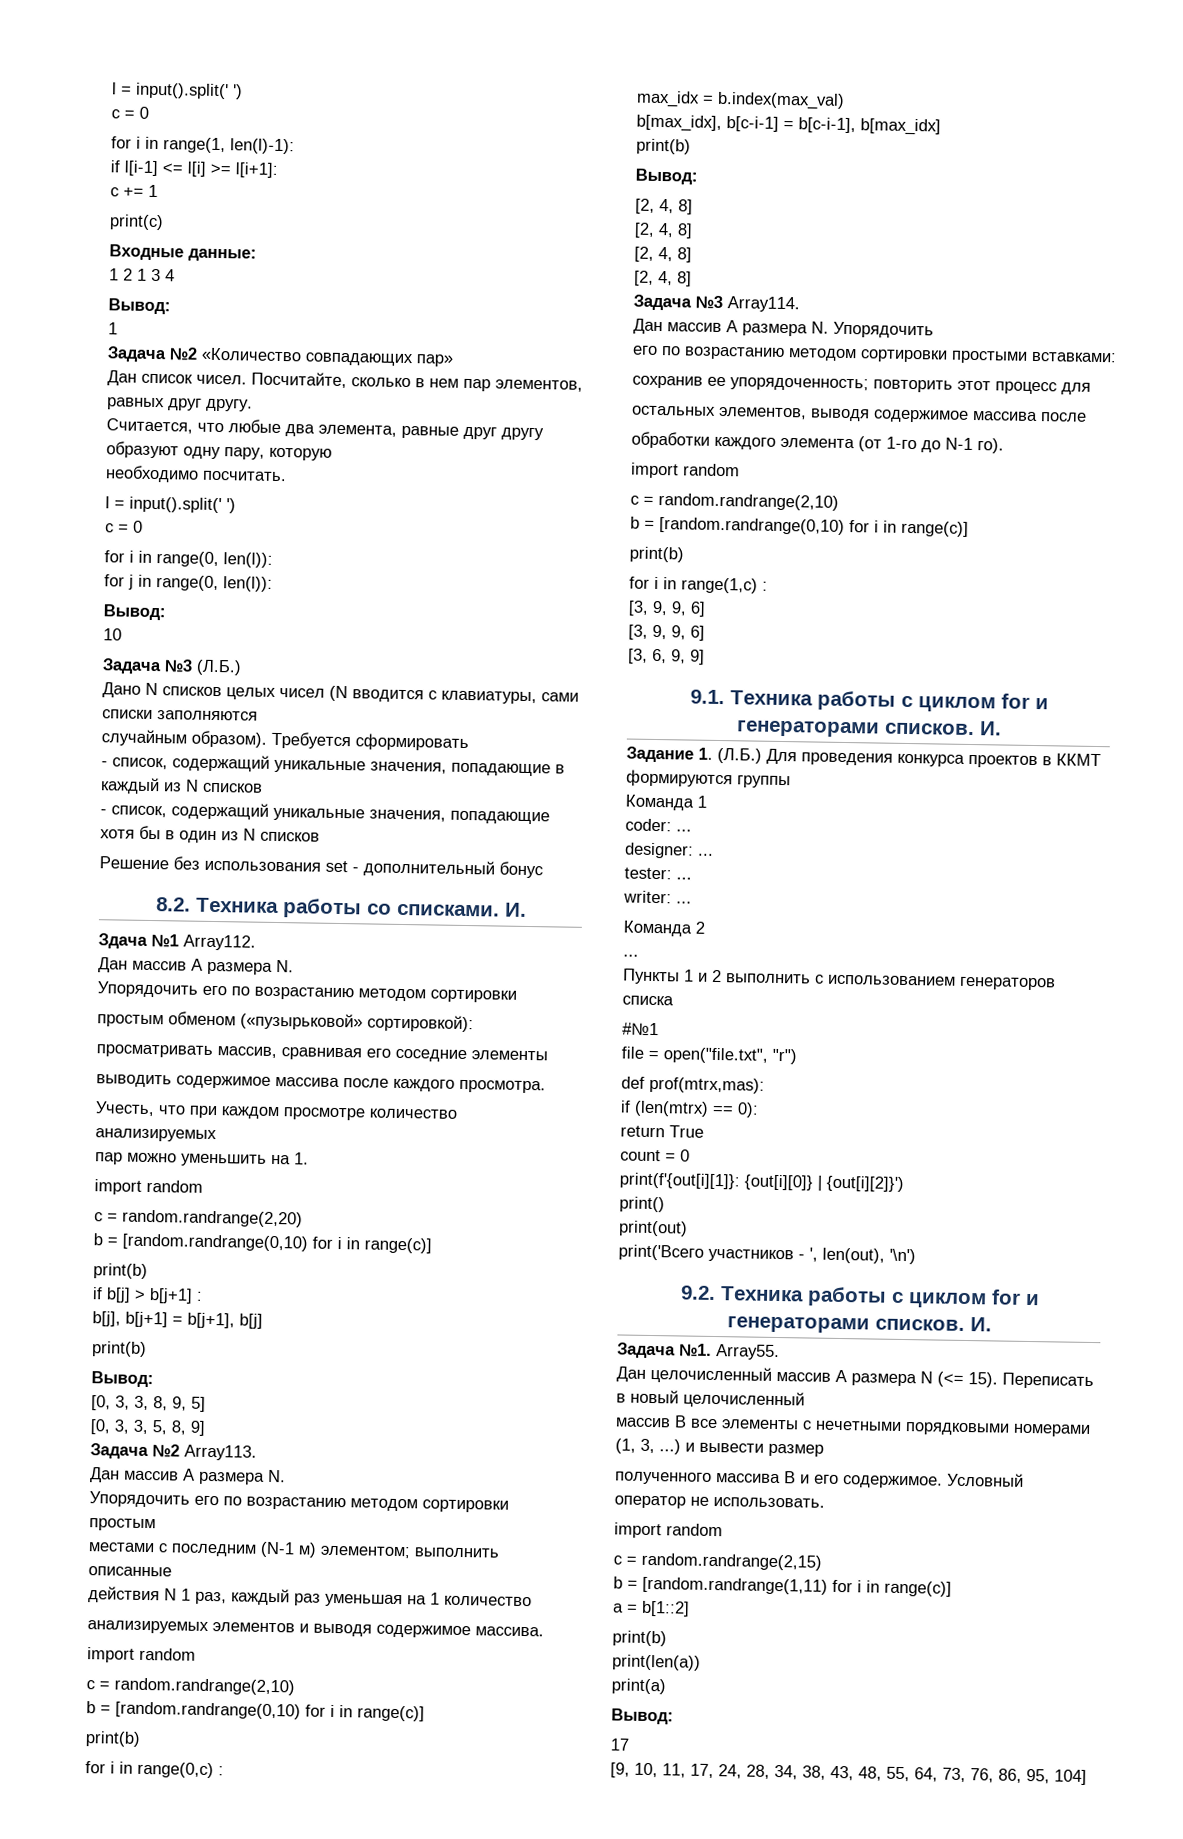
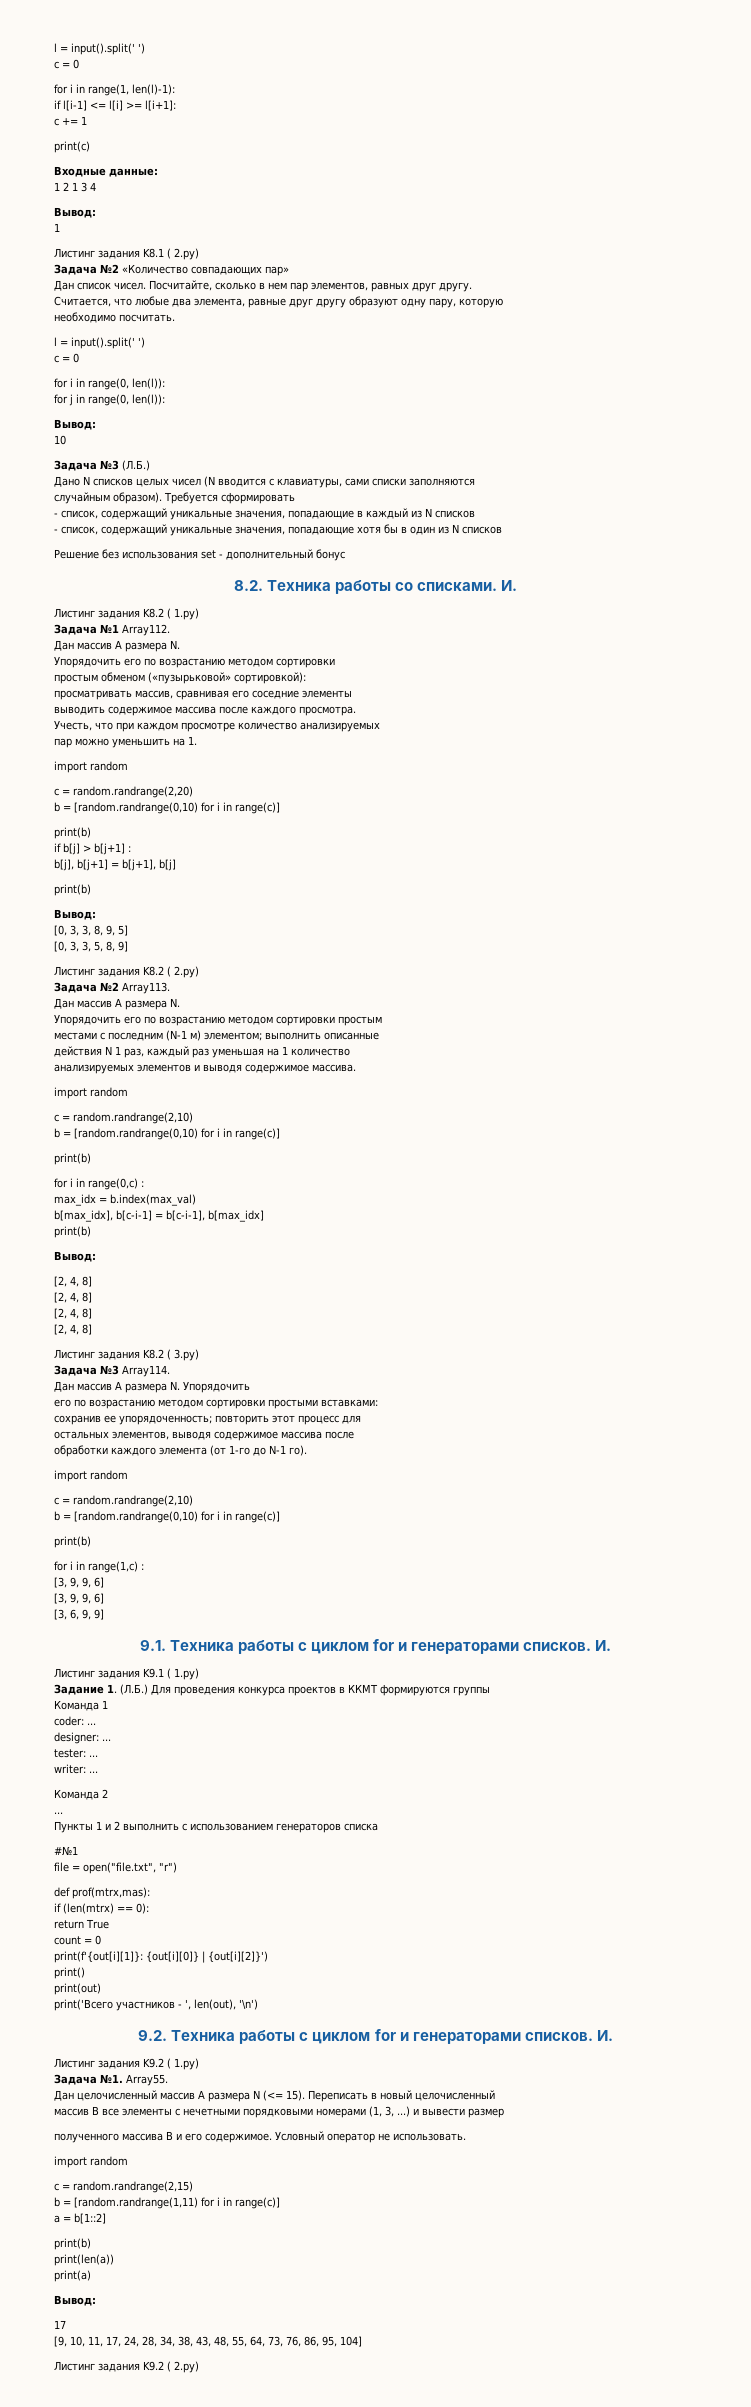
(118, 328) none -> [54,248,199,260] // Листинг задания K8.1 ( 2.py)
[98,933,148,949] Здача -> [54,608,199,620] [54,624,97,635] Листинг задания K8.2 ( 1.py) // Задача
(205, 1428) none -> [54,966,199,978] // Листинг задания K8.2 ( 2.py)
(692, 279) none -> [54,1349,199,1361] // Листинг задания K8.2 ( 3.py)
(1002, 728) none -> [54,1668,199,1680] // Листинг задания K9.1 ( 1.py)
(992, 1324) none -> [54,2058,199,2070] // Листинг задания K9.2 ( 1.py)
(1087, 1777) none -> [54,2361,199,2373] // Листинг задания K9.2 ( 2.py)

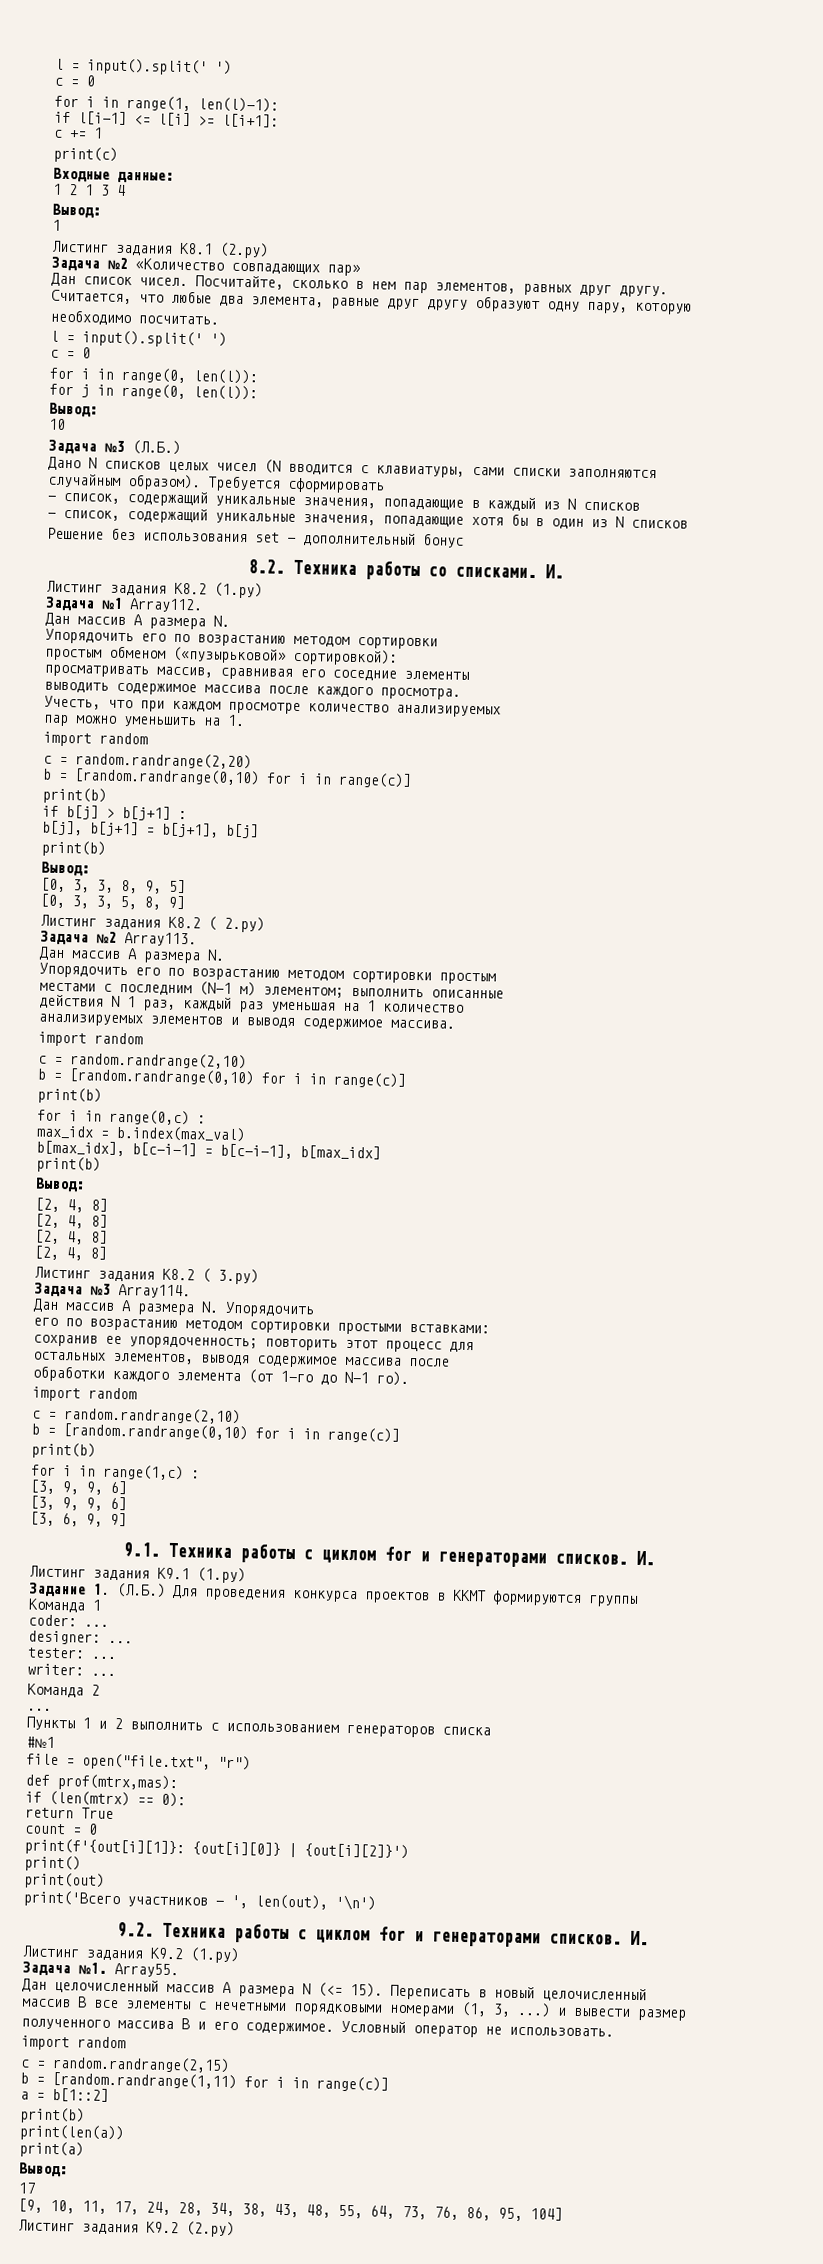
[167,248,199,260] ( 2.py) -> [219,242,269,259] (2.py)
[167,608,199,620] ( 1.py) -> [214,582,263,599] (1.py)
[167,1668,199,1680] ( 1.py) -> [197,1567,246,1584] (1.py)
[167,2058,199,2070] ( 1.py) -> [190,1947,240,1964] (1.py)
[167,2361,199,2373] ( 2.py) -> [186,2221,235,2238] (2.py)

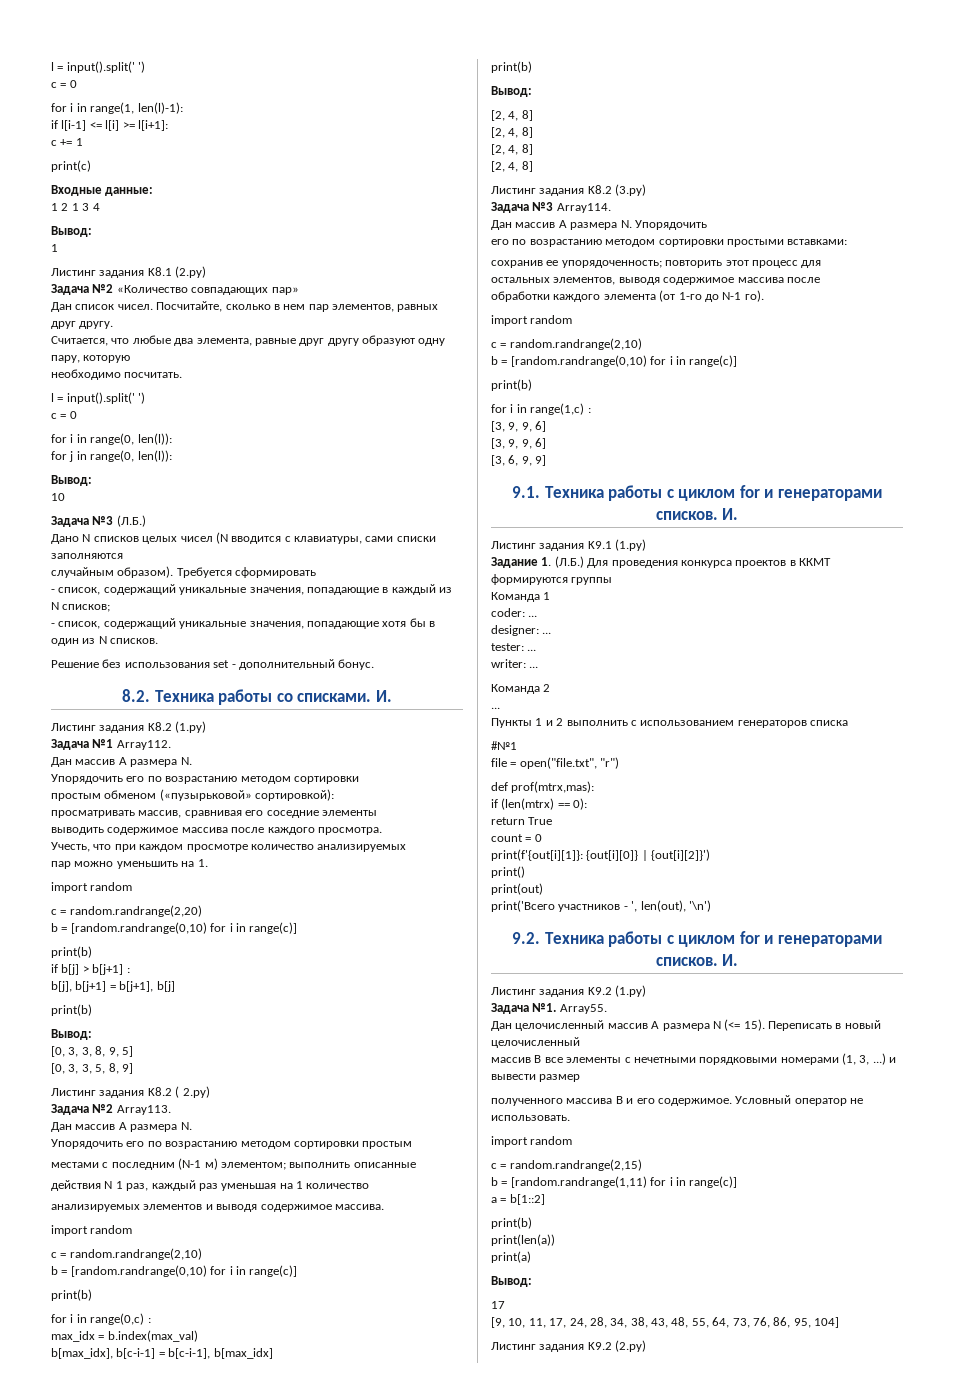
[583,501,640,511] списков -> [62,604,111,612] списков;
[631,519,688,529] списков -> [110,638,159,644] списков.
[423,533,464,548] бонус -> [338,659,375,670] бонус.
[202,1268,259,1285] ( 3.py) -> [615,184,647,196] (3.py)

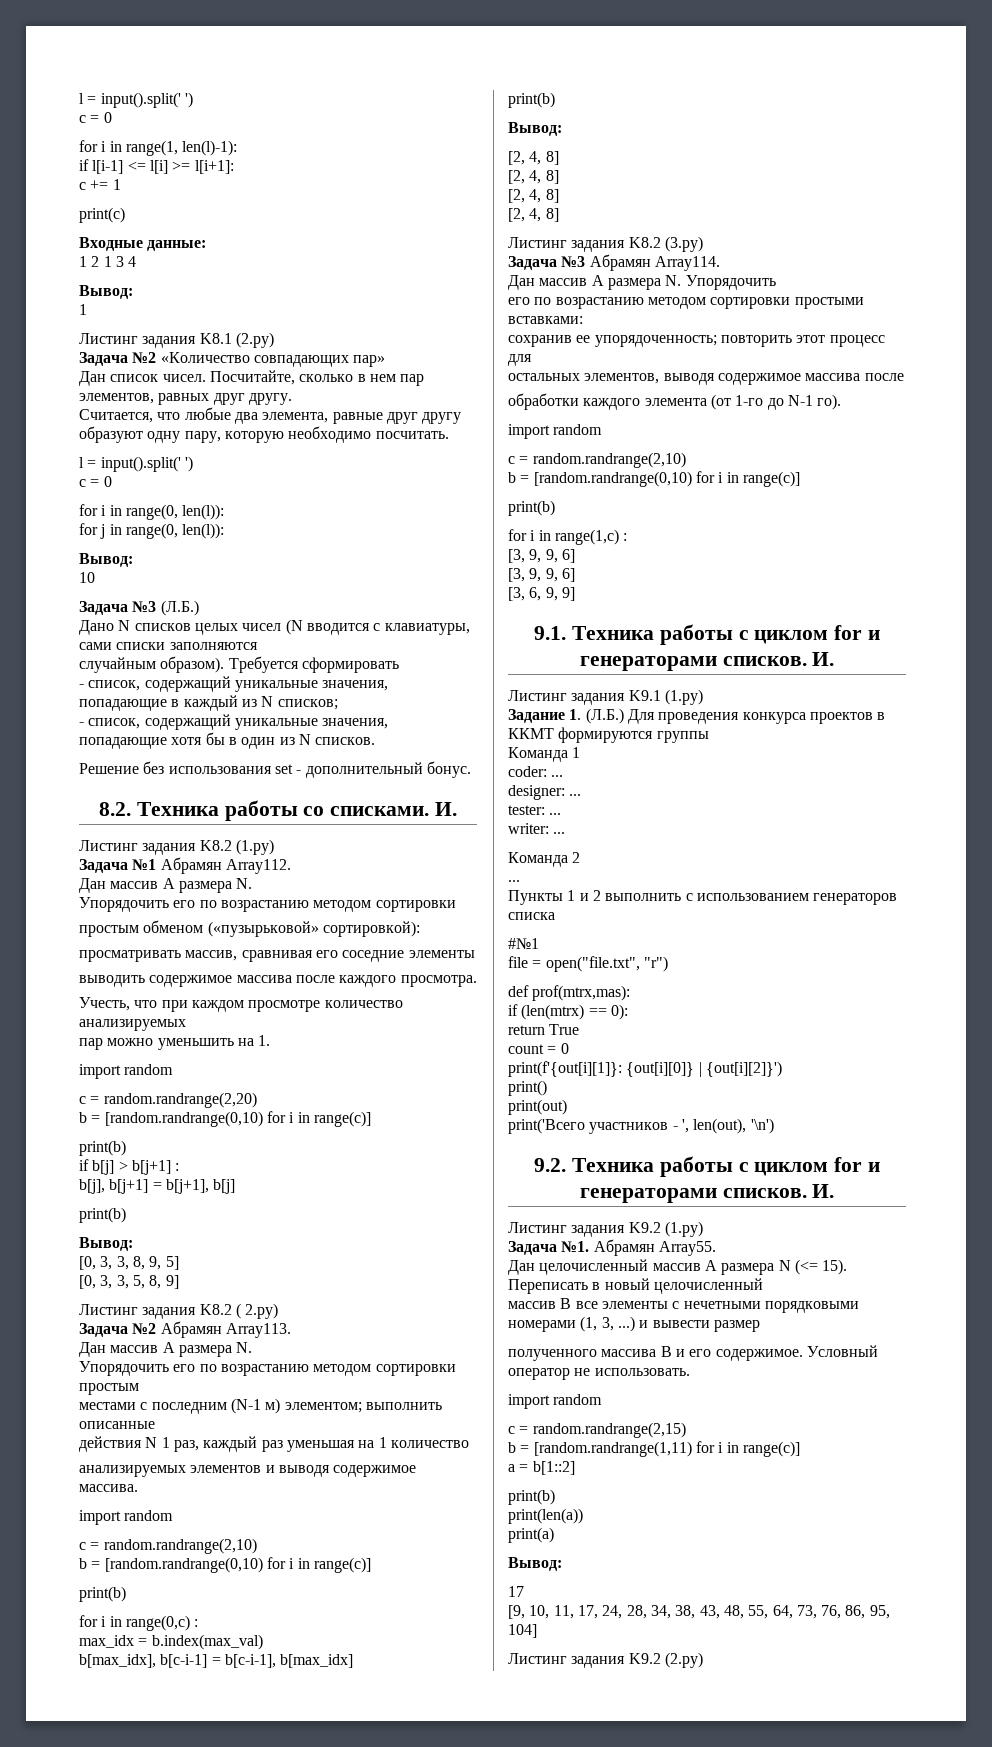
(131, 359) // -> (284, 437) none
(114, 743) none -> [160,857,222,874] Абрамян
(114, 1108) none -> [160,1321,222,1338] Абрамян
(554, 206) none -> [589,254,651,271] Абрамян
(557, 1007) none -> [593,1239,655,1256] Абрамян

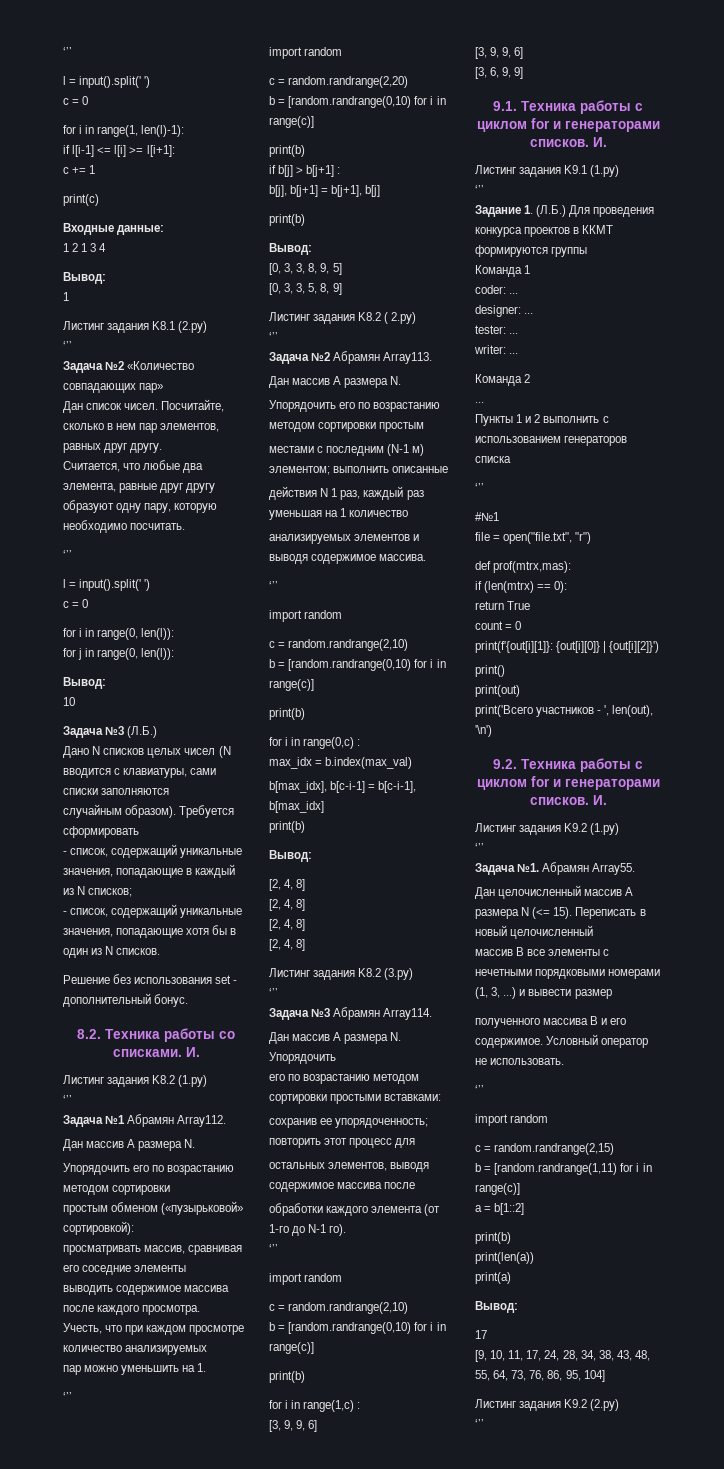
(79, 98) none -> [63,47,72,56] ‘’’ //
(274, 340) none -> [63,341,72,350] // ‘’’
(449, 435) none -> [63,550,72,559] // ‘’’
(274, 847) none -> [63,1095,72,1104] // ‘’’
(271, 1040) none -> [63,1392,72,1401] // ‘’’
(279, 1311) none -> [269,332,278,341] // ‘’’
(138, 1488) none -> [269,581,278,590] // ‘’’
(703, 244) none -> [269,988,278,997] // ‘’’
(842, 402) none -> [269,1244,278,1253] // ‘’’
(703, 697) none -> [475,185,484,194] // ‘’’
(555, 916) none -> [475,483,484,492] // ‘’’
(703, 1229) none -> [475,843,484,852] // ‘’’
(690, 1372) none -> [475,1085,484,1094] // ‘’’
(703, 1660) none -> [475,1419,484,1428] // ‘’’

